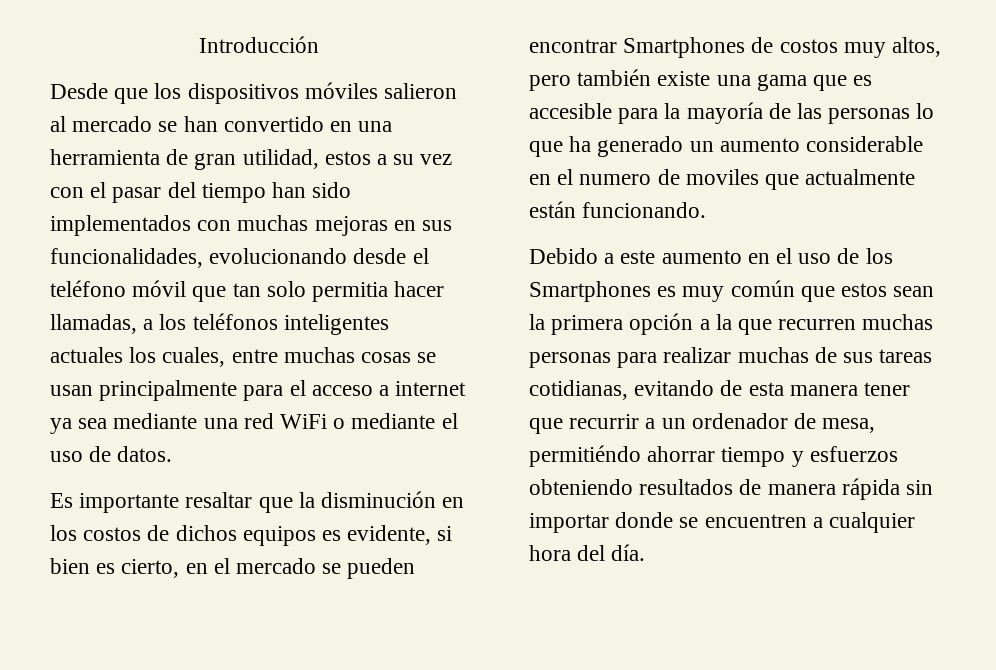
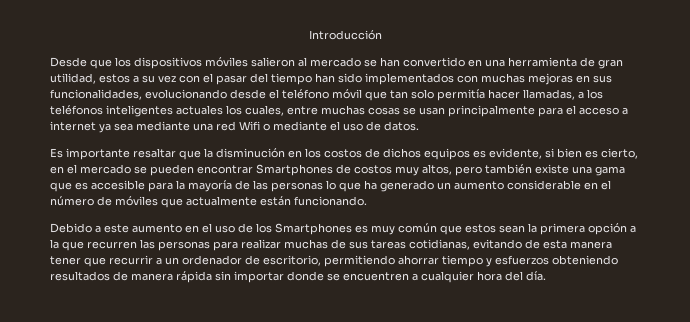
[312,282,389,302] permitia -> [437,89,485,101] permitía
[280,414,328,429] WiFi -> [239,121,260,130] Wifi
[579,169,759,185] numero de moviles -> [50,196,158,206] número de móviles
[862,314,934,330] muchas -> [140,239,155,249] las
[822,418,876,433] [529,445,641,467] mesa, permitiéndo -> [263,255,395,267] escritorio, permitiendo

